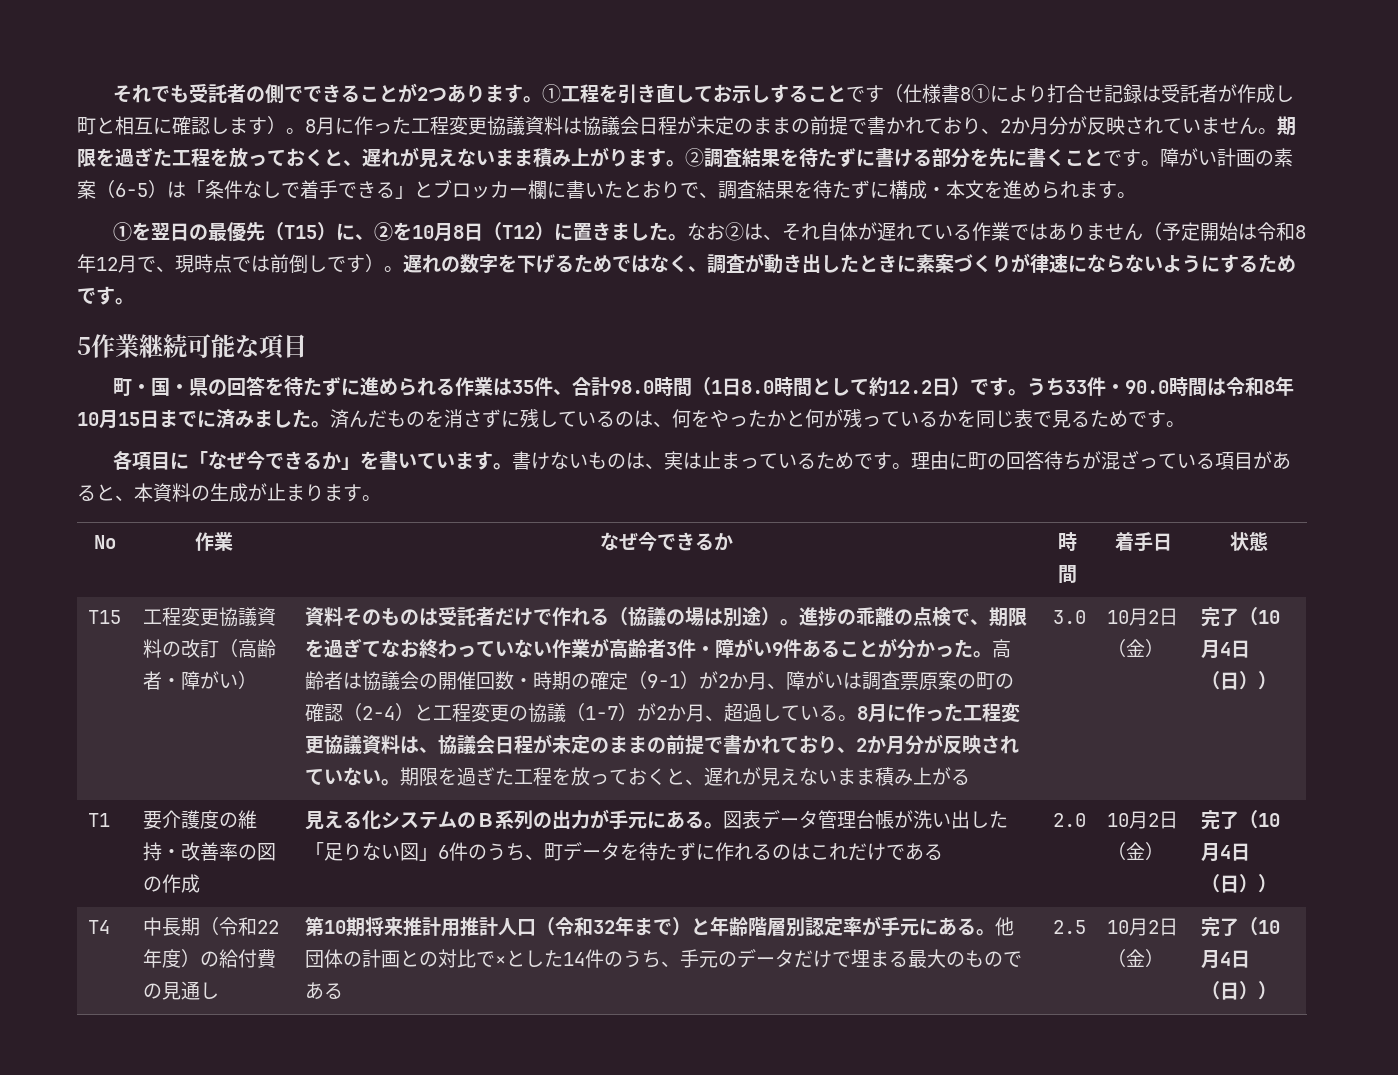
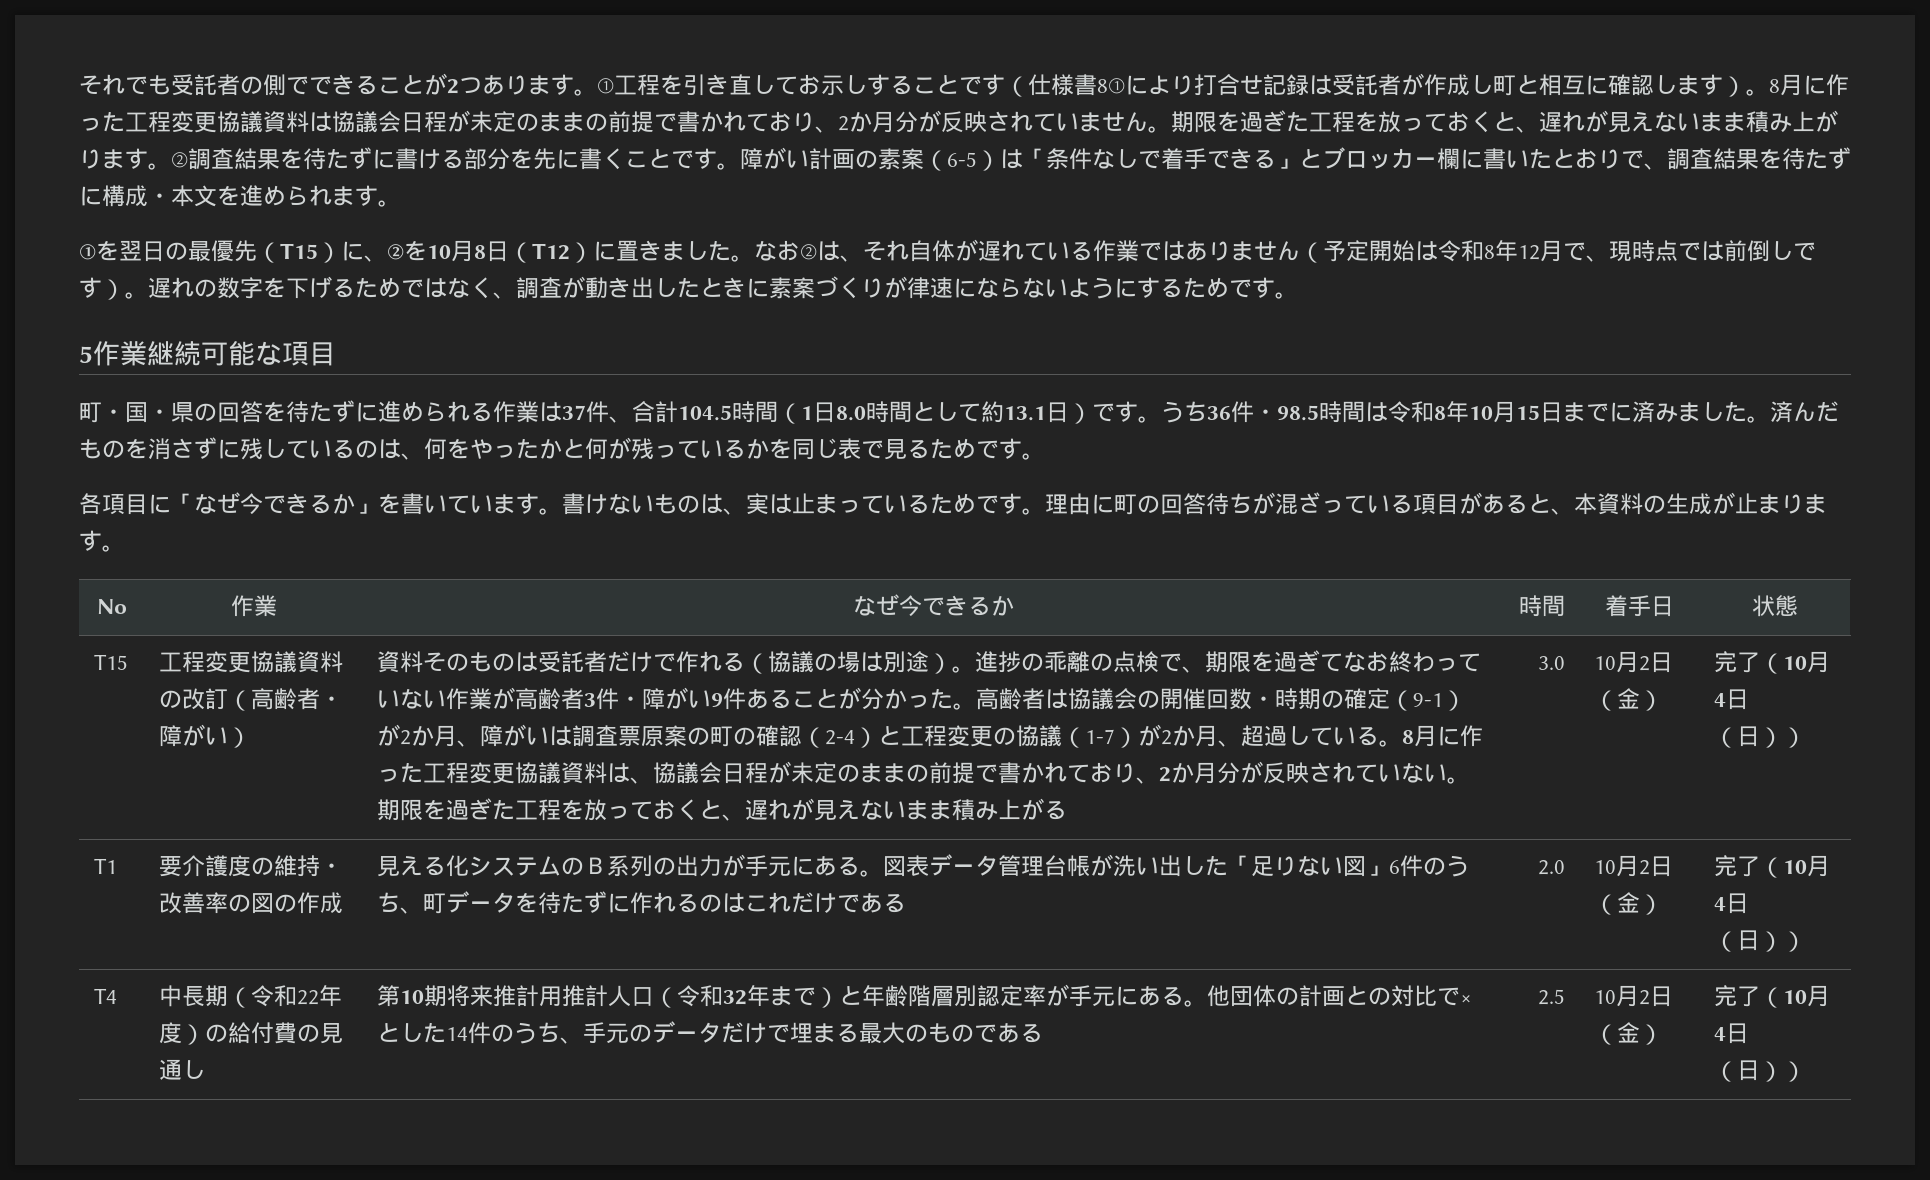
[512,380,535,394] 35 -> [562,405,586,420] 37
[610,380,655,394] 98.0 -> [678,405,732,421] 104.5
[888,380,933,394] 12.2 -> [1004,406,1046,421] 13.1
[1065,377,1170,396] 33件・90.0 -> [1207,401,1319,423] 36件・98.5

